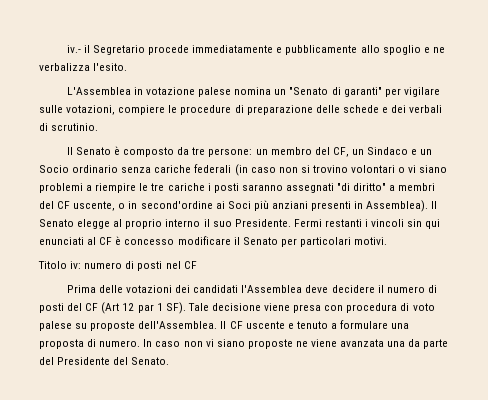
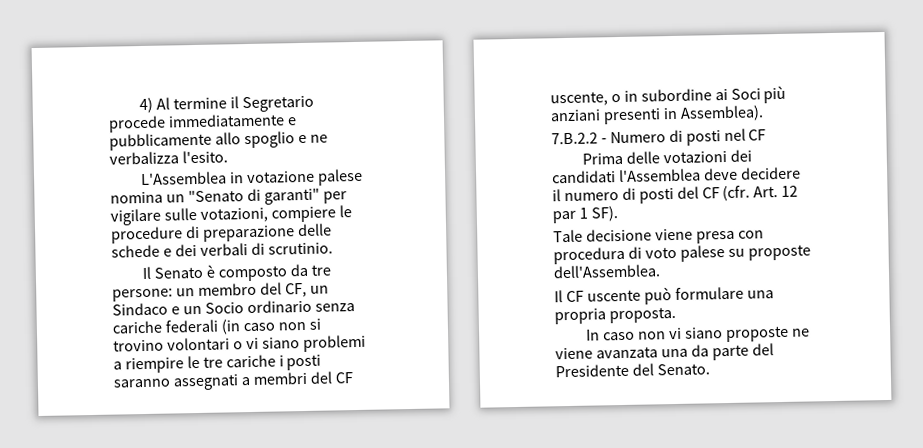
[66,45,81,53] iv.- -> [139,97,228,114] 4) Al termine
[337,183,387,191] "di diritto" -> (239, 382) none
[140,201,213,209] second'ordine -> [640,88,712,102] subordine
[431,201,438,209] [39,219,441,229] [39,236,388,247] [38,261,123,269] Il Senato elegge al proprio interno il suo Presidente. Fermi restanti i vincoli sin qui enunciati al CF è concesso modificare il Senato per particolari motivi. // Titolo iv: numero -> [551,131,666,145] // 7.B.2.2 - Numero
[101,302,120,314] (Art -> [722,185,779,202] (cfr. Art.
(186, 308) none -> (618, 214) //
(218, 325) none -> (661, 271) //
[287,320,410,329] [39,339,141,349] e tenuto a formulare una proposta di numero. -> [643,286,774,305] [554,306,676,325] può formulare una propria proposta. //

